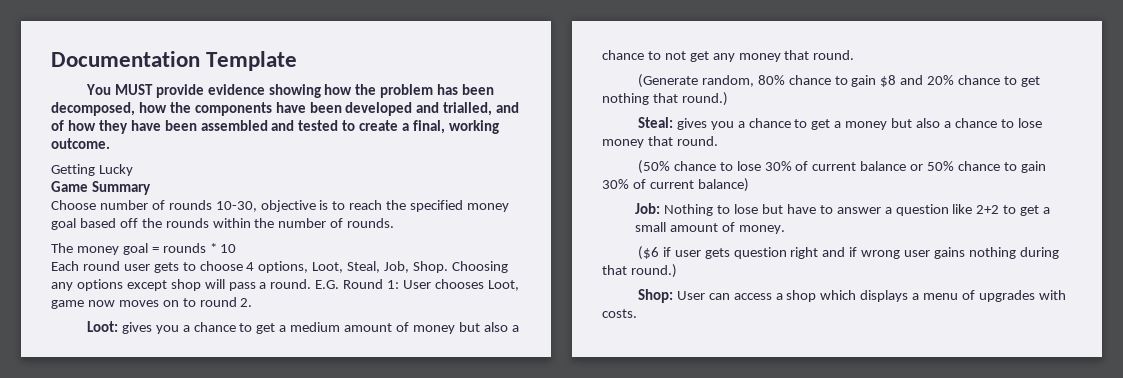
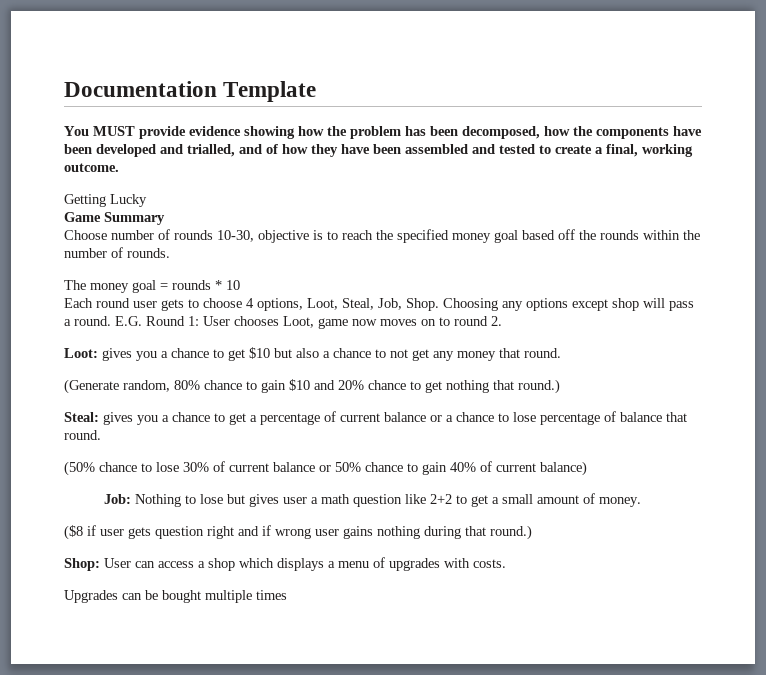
[279,322,455,334] a medium amount of money -> [249,347,270,359] $10
[880,75,897,87] $8 -> [289,379,310,391] $10
[845,118,941,130] money but also -> [260,411,442,425] percentage of current balance or
[602,139,644,148] money -> [540,411,662,425] percentage of balance
[602,179,629,189] 30% -> [450,462,476,472] 40%
[786,204,892,214] have to answer a -> [248,494,350,507] gives user a math
[637,246,659,260] ($6 -> [64,525,83,540] ($8
(637, 313) none -> [64,590,287,603] // Upgrades can be bought multiple times

